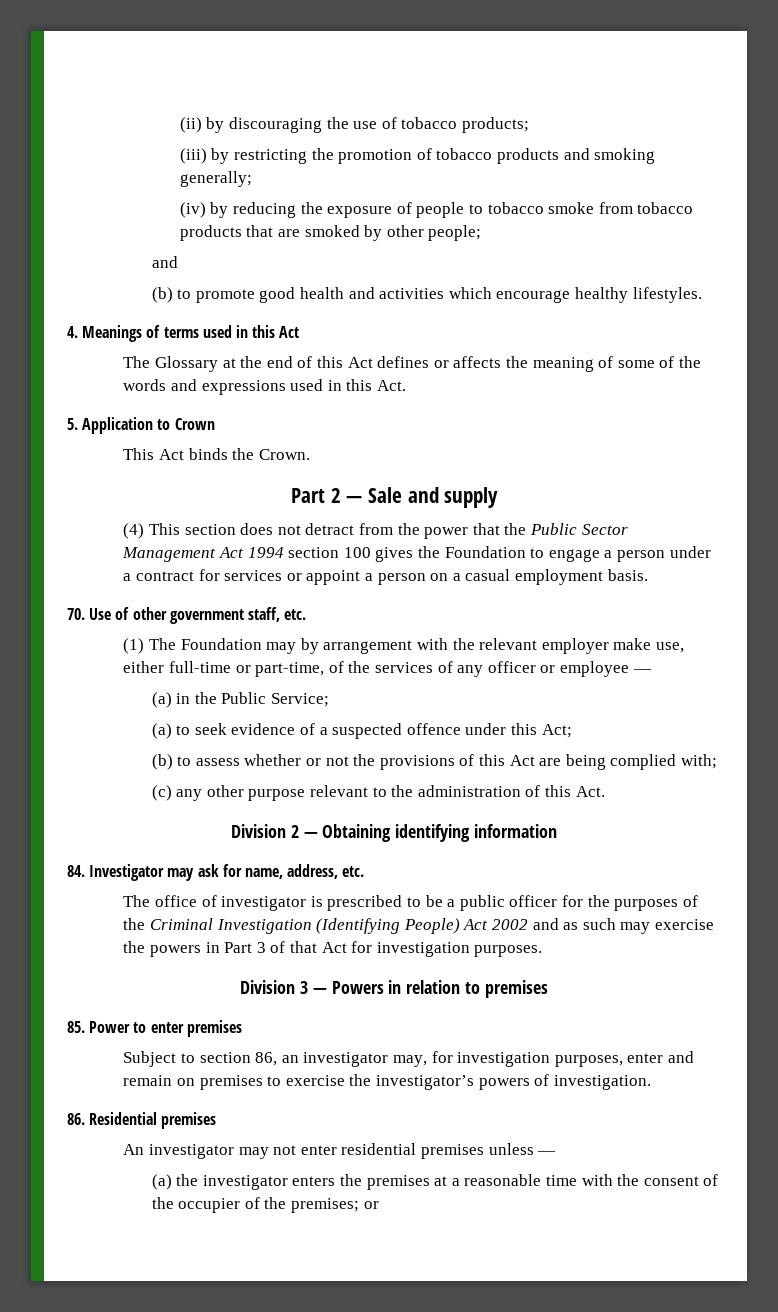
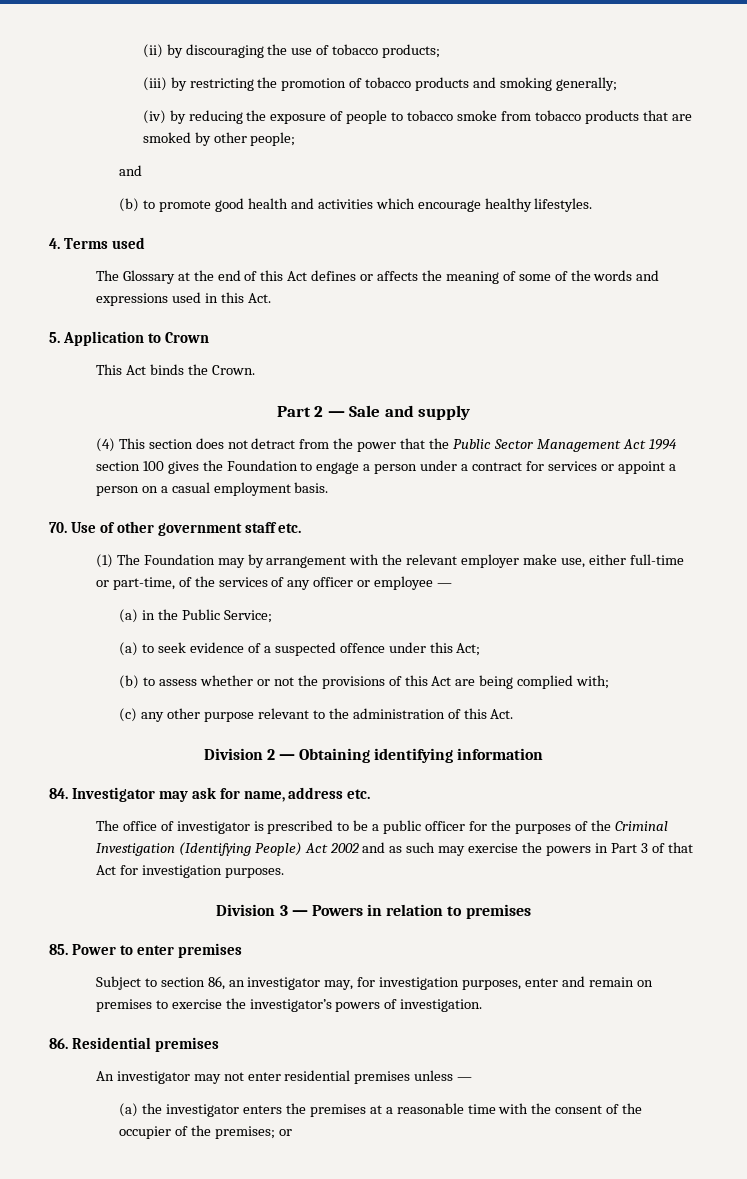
[82,325,300,342] Meanings of terms used in this Act -> [63,237,145,249] Terms used
[247,607,280,622] staff, -> [244,522,277,533] staff
[287,864,339,879] address, -> [288,787,344,799] address

